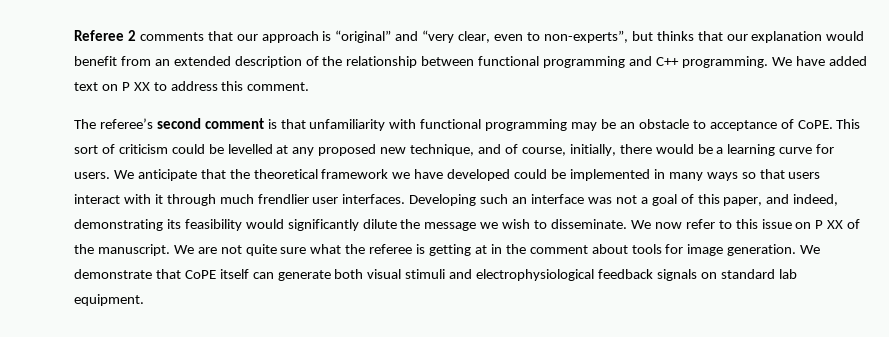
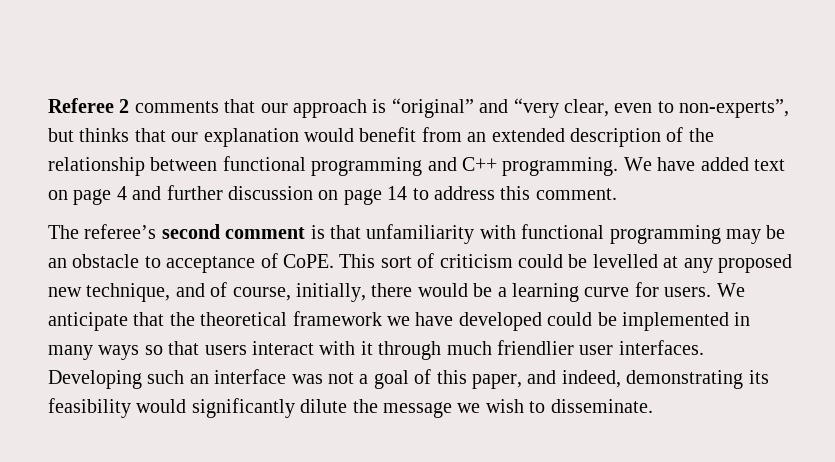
[121,82,150,91] P XX -> [73,185,408,205] page 4 and further discussion on page 14
[257,194,309,204] frendlier -> [496,340,574,355] friendlier
[630,219,861,229] [74,244,821,256] [74,269,797,281] [74,294,144,306] We now refer to this issue on P XX of the manuscript. We are not quite sure what the referee is getting at in the comment about tools for image generation. We demonstrate that CoPE itself can generate both visual stimuli and electrophysiological feedback signals on standard lab equipment. -> (653, 406) none

